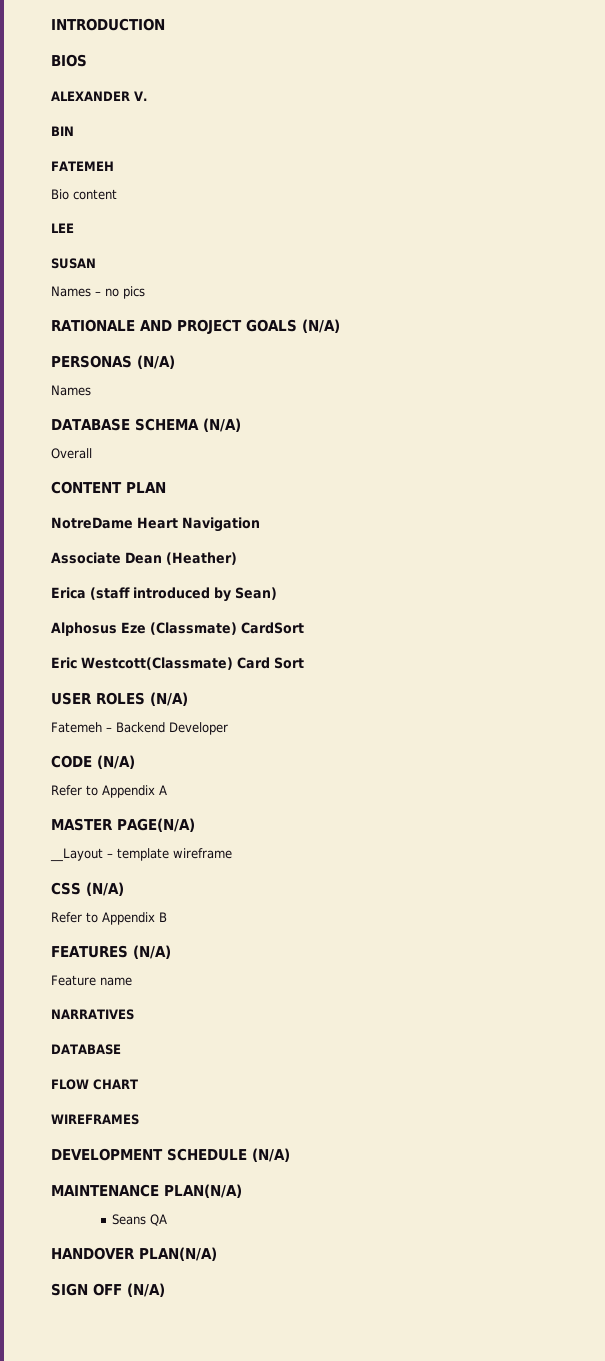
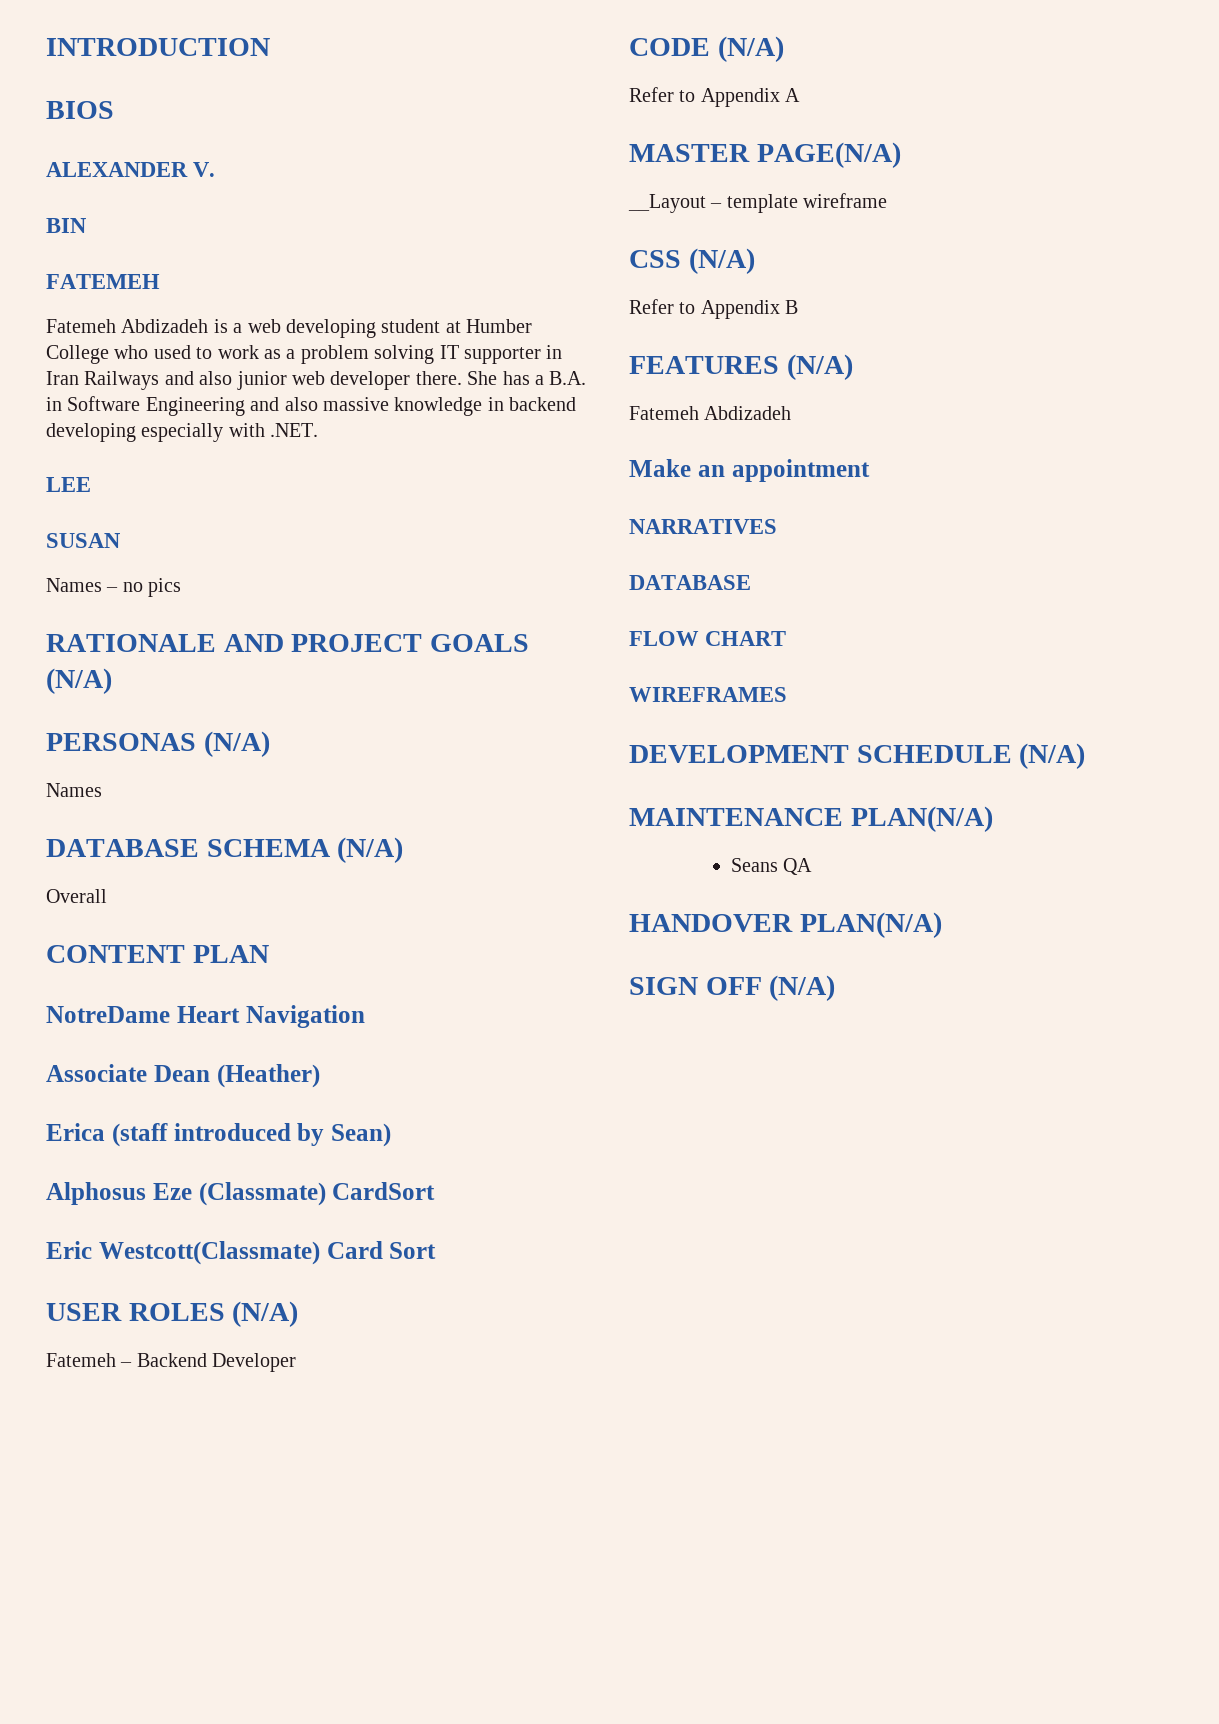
[51,189,117,200] Bio content -> [46,319,533,338] [46,345,563,364] [46,371,587,390] [46,396,577,416] [46,423,319,442] Fatemeh Abdizadeh is a web developing student at Humber College who used to work as a problem solving IT supporter in Iran Railways and also junior web developer there. She has a B.A. in Software Engineering and also massive knowledge in backend developing especially with .NET.
[51,975,132,986] Feature name -> [629,406,792,420] [629,459,870,482] Fatemeh Abdizadeh // Make an appointment

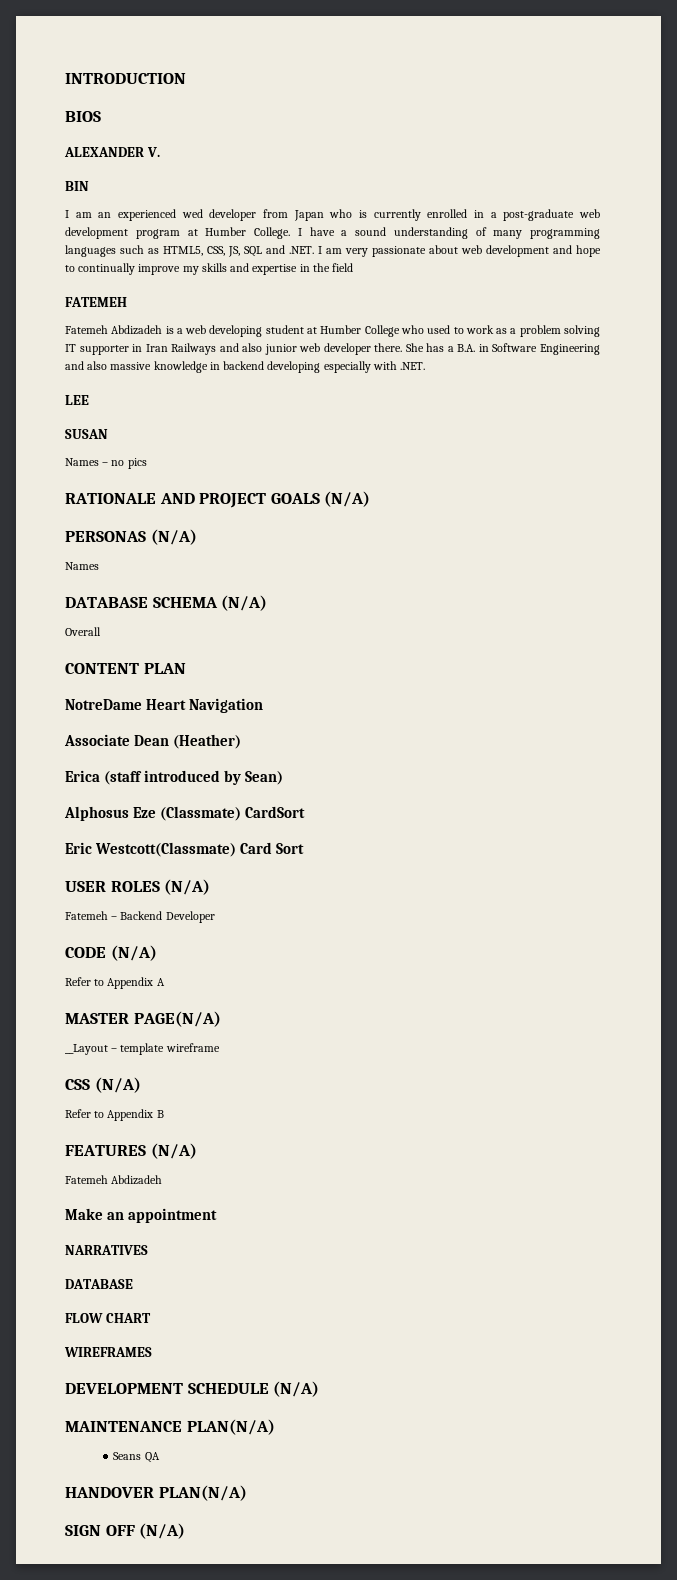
(86, 225) none -> [65,209,601,221] [65,227,600,239] [65,245,601,257] [65,263,354,275] // I am an experienced wed developer from Japan who is currently enrolled in a post-graduate web development program at Humber College. I have a sound understanding of many programming languages such as HTML5, CSS, JS, SQL and .NET. I am very passionate about web development and hope to continually improve my skills and expertise in the field

